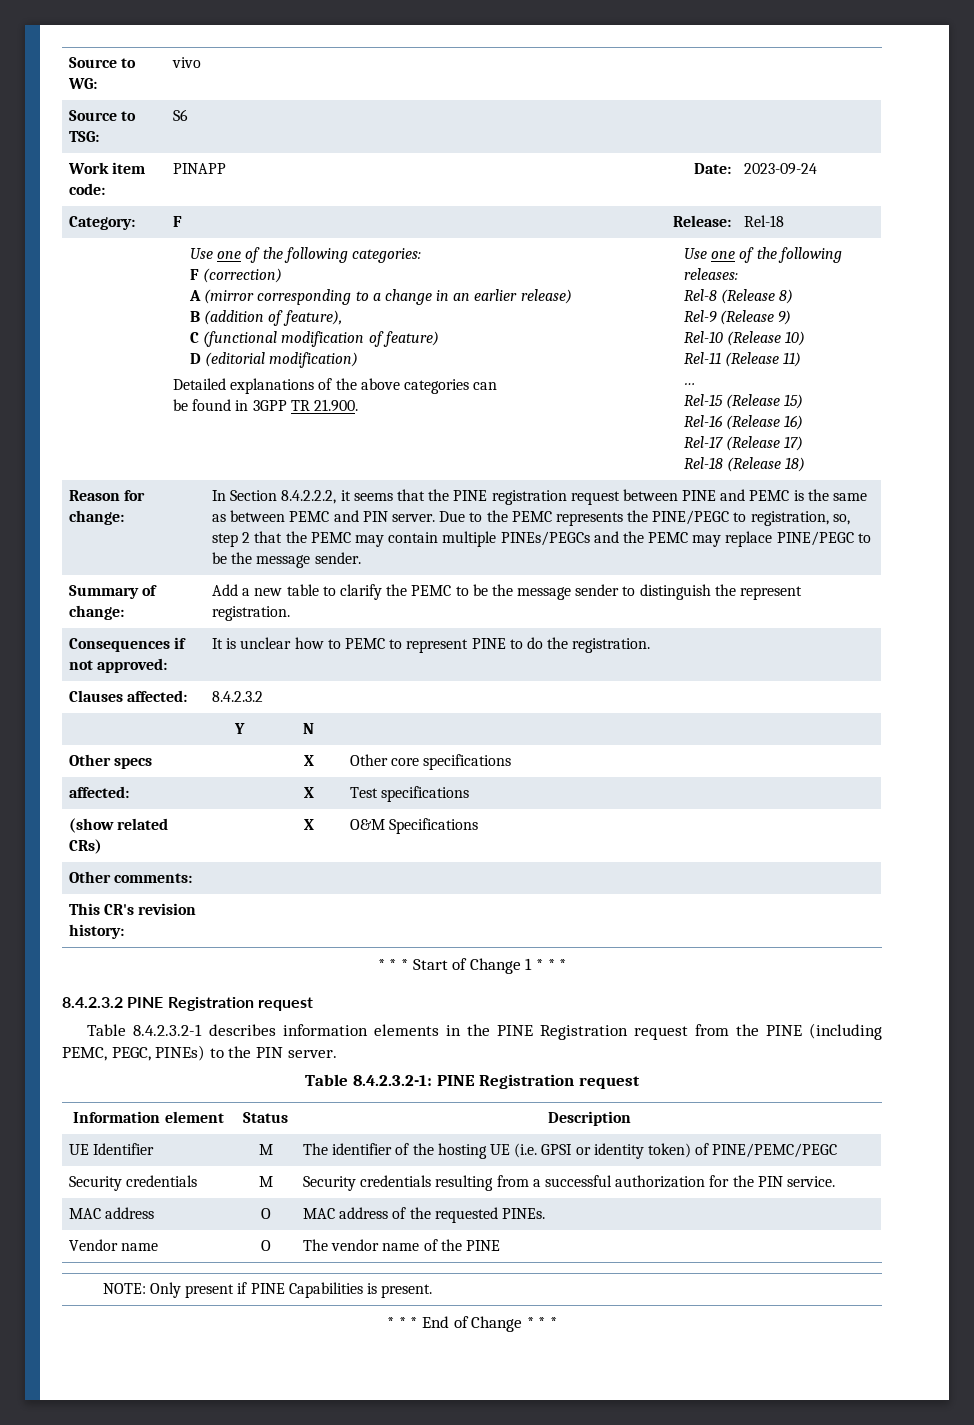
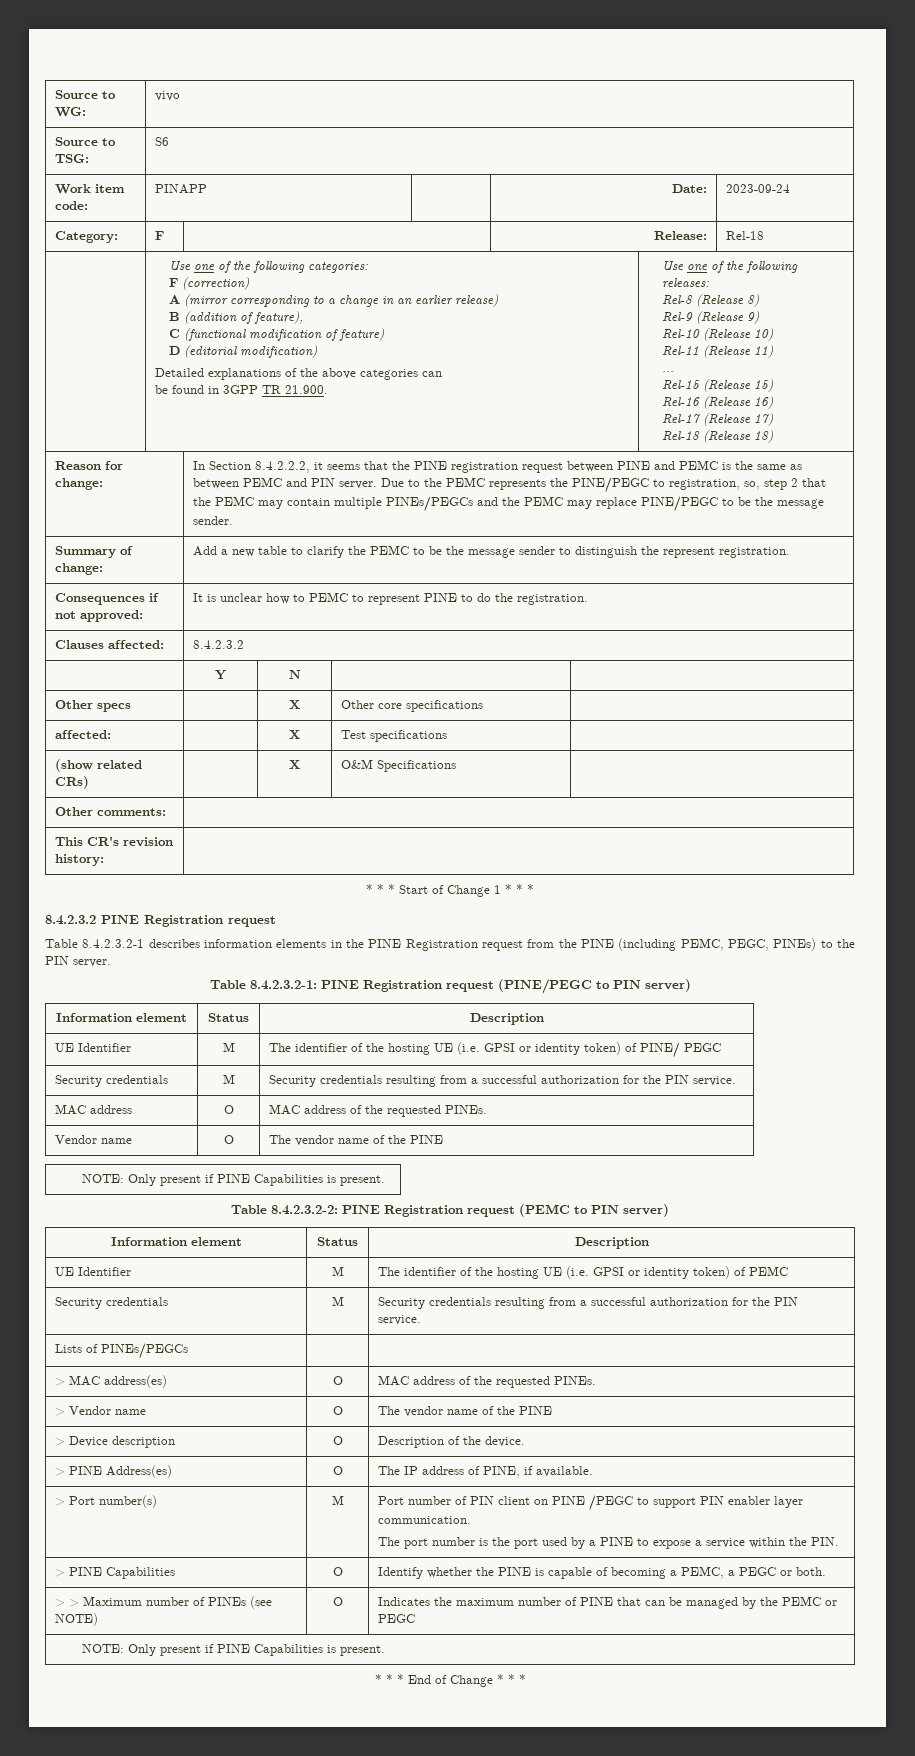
(640, 1082) none -> [497,979,691,994] (PINE/PEGC to PIN server)
[712,1143,838,1158] PINE/PEMC/PEGC -> [640,1042,722,1058] PINE/ PEGC
(433, 1291) none -> [231,1204,669,1217] [110,1237,242,1246] [317,1237,358,1246] [574,1237,649,1249] [55,1267,132,1276] [331,1266,344,1276] [378,1266,789,1279] [55,1297,169,1309] [331,1296,344,1306] [378,1297,799,1309] [378,1315,422,1325] [55,1343,189,1359] [55,1375,168,1388] [332,1376,343,1385] [378,1375,597,1388] [55,1406,147,1416] [332,1406,343,1415] [378,1406,553,1417] [55,1436,176,1448] [332,1436,343,1445] [378,1436,526,1448] [55,1465,173,1478] [332,1466,343,1475] [378,1466,594,1478] [55,1495,158,1508] [331,1495,344,1505] [378,1495,804,1511] [378,1516,472,1524] [378,1537,840,1549] [55,1567,176,1579] [332,1567,343,1576] [378,1566,827,1579] [55,1596,273,1609] [55,1613,99,1626] [332,1597,343,1606] [378,1596,838,1609] [378,1614,416,1623] [82,1644,386,1656] // Table 8.4.2.3.2-2: PINE Registration request (PEMC to PIN server) // Information element | Status | Description // UE Identifier | M | The identifier of the hosting UE (i.e. GPSI or identity token) of PEMC // Security credentials | M | Security credentials resulting from a successful authorization for the PIN service. // Lists of PINEs/PEGCs | | // > MAC address(es) | O | MAC address of the requested PINEs. // > Vendor name | O | The vendor name of the PINE // > Device description | O | Description of the device. // > PINE Address(es) | O | The IP address of PINE, if available. // > Port number(s) | M | Port number of PIN client on PINE /PEGC to support PIN enabler layer communication. // The port number is the port used by a PINE to expose a service within the PIN. // > PINE Capabilities | O | Identify whether the PINE is capable of becoming a PEMC, a PEGC or both. // > > Maximum number of PINEs (see NOTE) | O | Indicates the maximum number of PINE that can be managed by the PEMC or PEGC // NOTE: Only present if PINE Capabilities is present.

